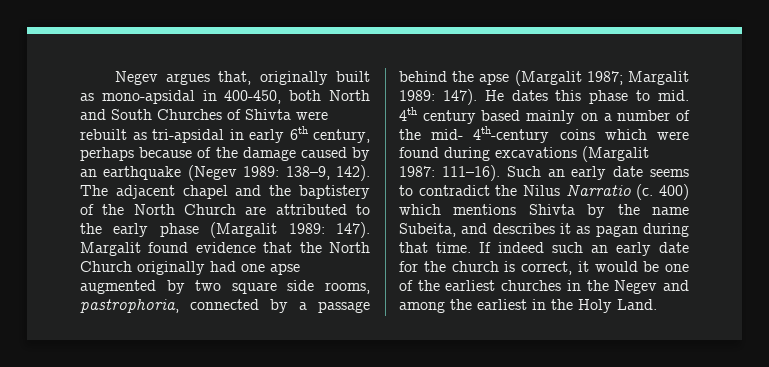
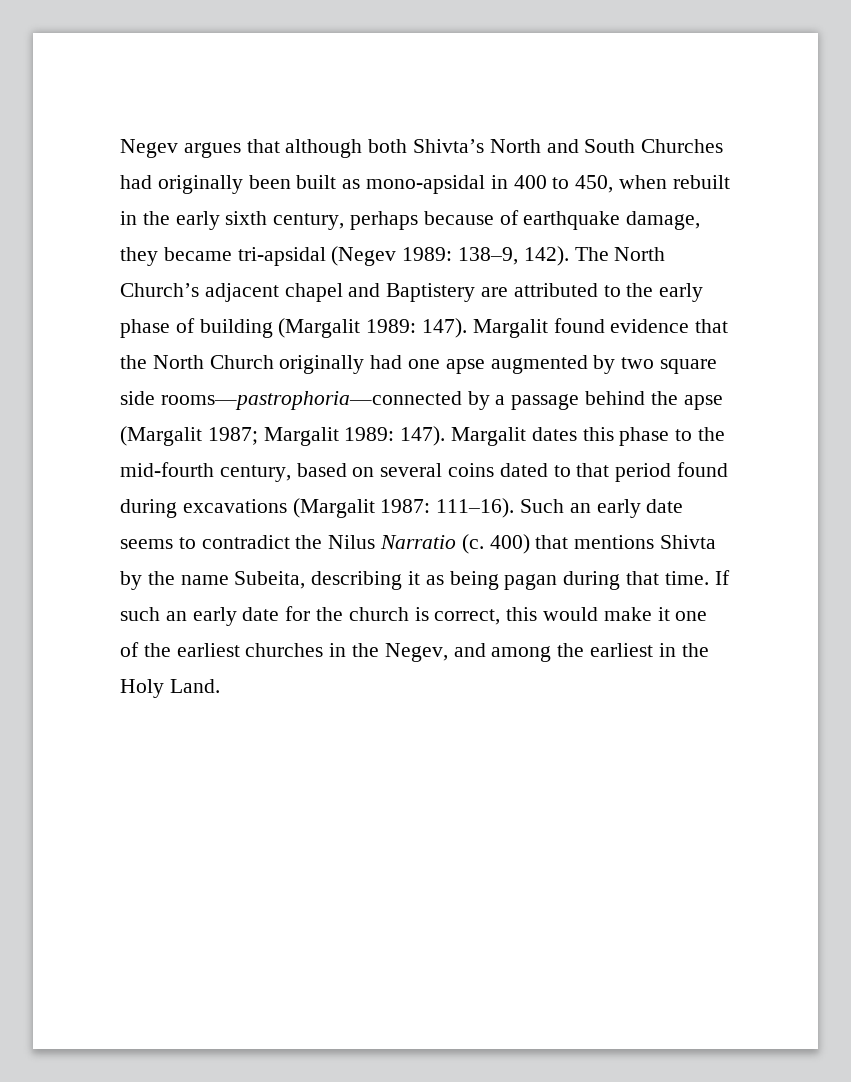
[218,71,370,85] [80,90,370,104] [80,109,328,120] [80,126,370,143] [80,147,370,161] [80,166,182,180] that, originally built as mono-apsidal in 400-450, both North and South Churches of Shivta were rebuilt as tri-apsidal in early 6th century, perhaps because of the damage caused by an earthquake -> [246,139,724,158] [120,175,730,194] [120,210,701,230] [120,247,326,266] that although both Shivta’s North and South Churches had originally been built as mono-apsidal in 400 to 450, when rebuilt in the early sixth century, perhaps because of earthquake damage, they became tri-apsidal
(108, 190) none -> [614,247,666,261] [120,283,199,297] North Church’s
[269,185,370,199] [80,204,236,215] the baptistery of the North Church -> [386,283,476,302] Baptistery
(199, 230) none -> [175,318,273,338] of building
[325,282,370,294] [80,299,259,313] rooms, pastrophoria, connected -> [160,391,462,410] rooms—pastrophoria—connected
[484,90,504,101] He -> [451,427,527,446] Margalit
[658,90,689,101] [399,107,690,124] [399,126,689,143] mid. 4th century based mainly on a number of the mid- 4th-century coins which were -> [698,427,726,441] [120,462,672,482] the mid-fourth century, based on several coins dated to that period
[399,204,441,215] which -> [535,535,569,549] that
[461,223,555,234] and describes -> [311,571,403,590] describing
(591, 230) none -> [449,571,499,590] being
[498,242,544,253] indeed -> (730, 577) none
[577,261,660,272] it would be -> [506,607,670,621] this would make it
[614,280,658,294] Negev -> [384,643,448,662] Negev,

